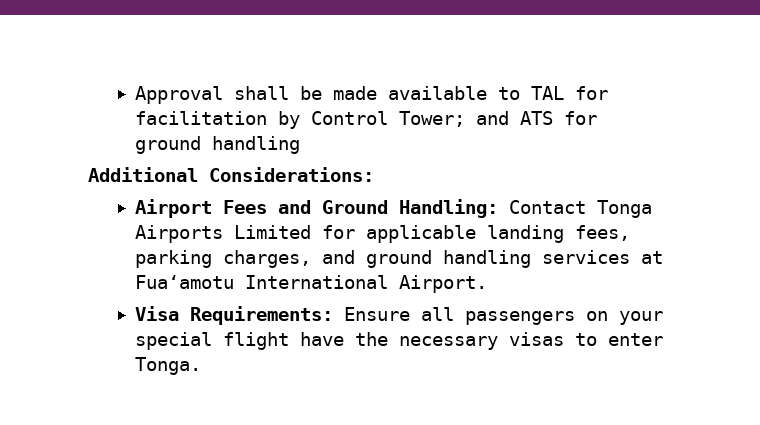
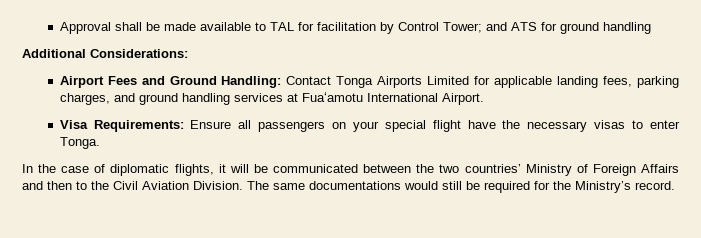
(202, 366) none -> [22,164,680,176] [22,181,675,193] // In the case of diplomatic flights, it will be communicated between the two countries’ Ministry of Foreign Affairs and then to the Civil Aviation Division. The same documentations would still be required for the Ministry’s record.

